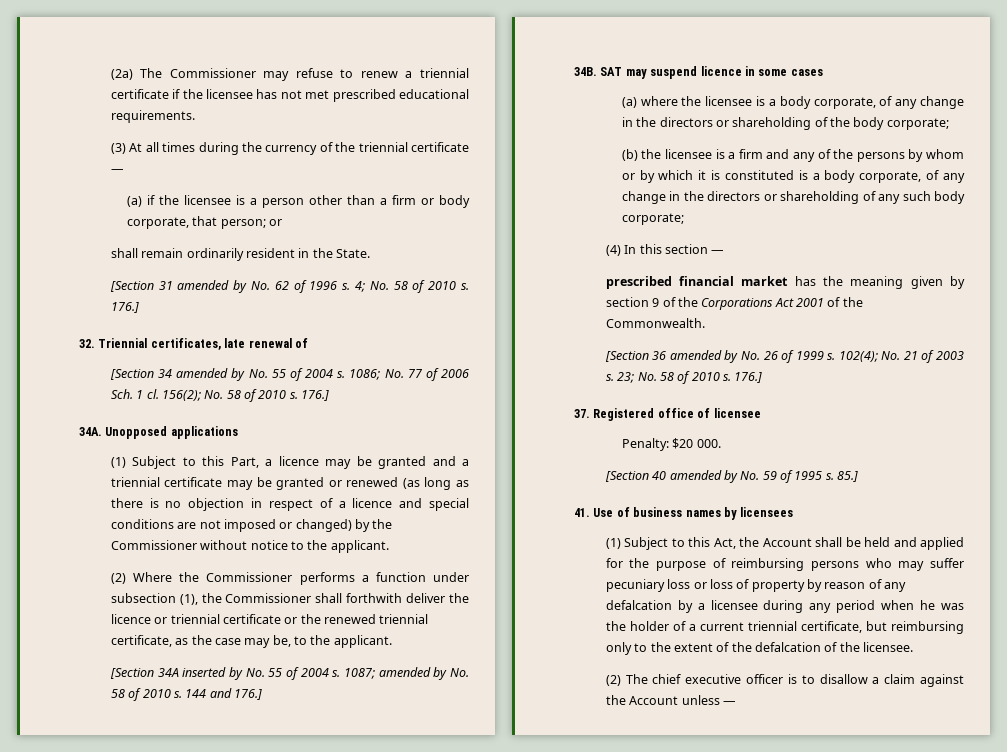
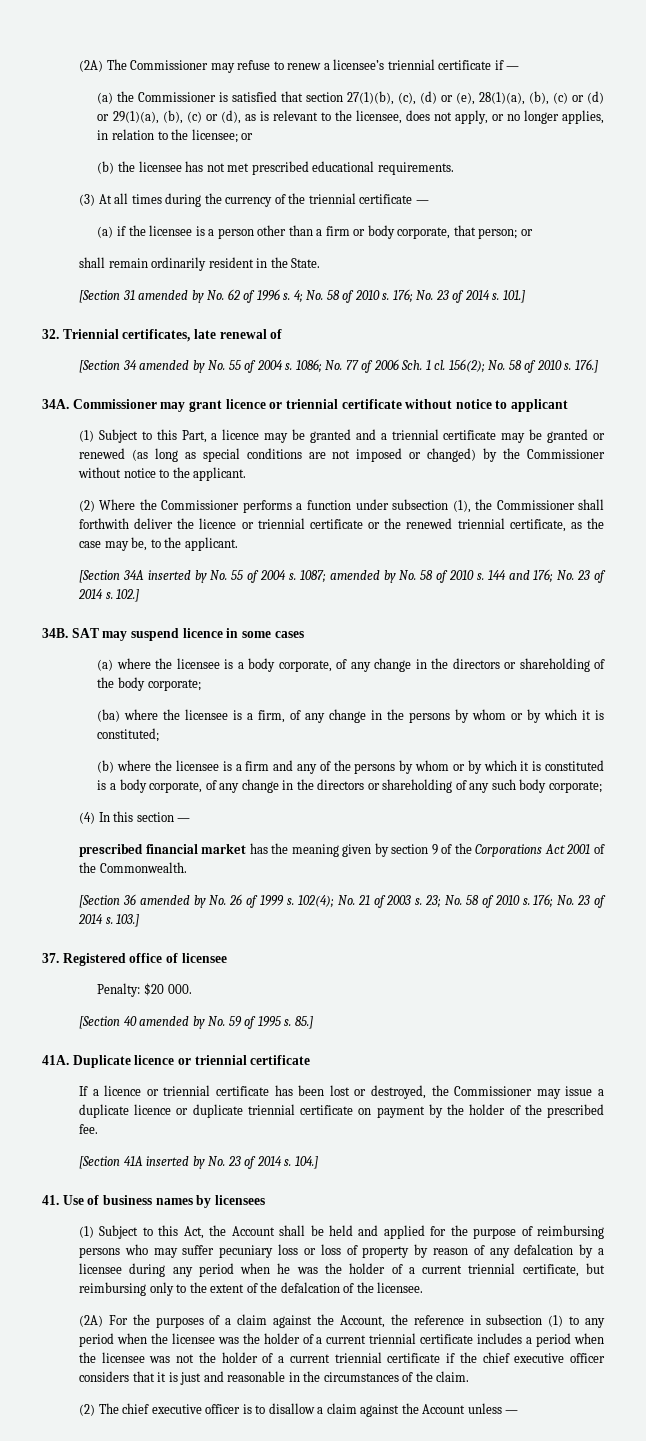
[110,69,133,80] (2a) -> [78,60,103,72] (2A)
[420,68,469,78] [110,89,181,99] triennial certificate if -> [333,59,520,70] [97,91,604,105] [97,110,604,124] [97,129,254,143] [97,161,115,174] licensee’s triennial certificate if — // (a) the Commissioner is satisfied that section 27(1)(b), (c), (d) or (e), 28(1)(a), (b), (c) or (d) or 29(1)(a), (b), (c) or (d), as is relevant to the licensee, does not apply, or no longer applies, in relation to the licensee; or // (b)
[110,302,139,313] 176.] -> [392,289,525,303] 176; No. 23 of 2014 s. 101.]
[105,426,238,439] Unopposed applications -> [72,399,569,412] Commissioner may grant licence or triennial certificate without notice to applicant
[110,498,423,511] there is no objection in respect of a licence and -> (196, 455) none
[234,689,263,700] 176.] -> [533,569,606,583] [77,589,140,602] 176; No. 23 of 2014 s. 102.]
[621,149,638,161] // (b) -> [97,709,604,723] [97,728,160,742] [97,760,152,773] // (ba) where the licensee is a firm, of any change in the persons by whom or by which it is constituted; // (b) where
[734,372,763,383] 176.] -> [533,894,607,908] [77,914,140,927] 176; No. 23 of 2014 s. 103.]
(859, 476) none -> [42,1055,311,1068] [78,1085,604,1099] [78,1104,604,1118] [78,1124,98,1134] [78,1156,318,1169] // 41A. Duplicate licence or triennial certificate // If a licence or triennial certificate has been lost or destroyed, the Commissioner may issue a duplicate licence or duplicate triennial certificate on payment by the holder of the prescribed fee. // [Section 41A inserted by No. 23 of 2014 s. 104.]
(914, 647) none -> [78,1314,606,1328] [78,1333,604,1347] [78,1352,606,1363] [78,1371,470,1385] // (2A) For the purposes of a claim against the Account, the reference in subsection (1) to any period when the licensee was the holder of a current triennial certificate includes a period when the licensee was not the holder of a current triennial certificate if the chief executive officer considers that it is just and reasonable in the circumstances of the claim.

